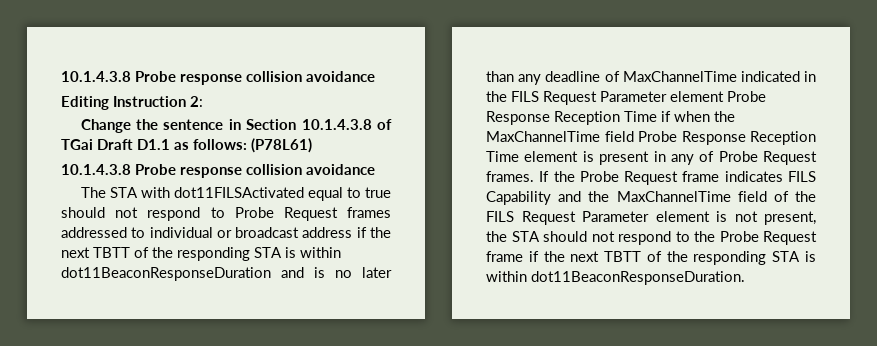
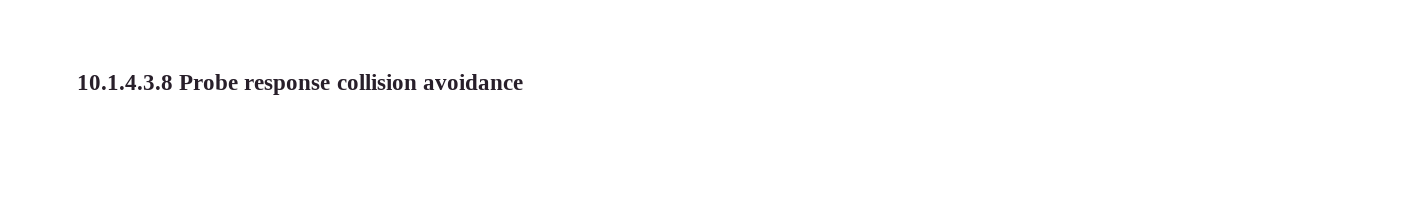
[61,71,375,85] [61,96,203,110] [80,119,392,133] [61,138,312,153] [61,164,375,178] [80,187,391,201] [61,207,391,221] [61,227,391,238] [61,247,341,261] [61,267,392,281] [486,71,816,85] [486,91,766,105] [486,111,735,125] [486,131,816,145] [486,151,817,165] [486,171,816,185] [486,191,816,205] [486,211,816,225] [486,231,817,245] [486,251,816,265] [486,271,745,285] 10.1.4.3.8 Probe response collision avoidance // Editing Instruction 2: // Change the sentence in Section 10.1.4.3.8 of TGai Draft D1.1 as follows: (P78L61) // 10.1.4.3.8 Probe response collision avoidance // The STA with dot11FILSActivated equal to true should not respond to Probe Request frames addressed to individual or broadcast address if the next TBTT of the responding STA is within dot11BeaconResponseDuration and is no later than any deadline of MaxChannelTime indicated in the FILS Request Parameter element Probe Response Reception Time if when the MaxChannelTime field Probe Response Reception Time element is present in any of Probe Request frames. If the Probe Request frame indicates FILS Capability and the MaxChannelTime field of the FILS Request Parameter element is not present, the STA should not respond to the Probe Request frame if the next TBTT of the responding STA is within dot11BeaconResponseDuration. -> [77,74,523,95] 10.1.4.3.8 Probe response collision avoidance

